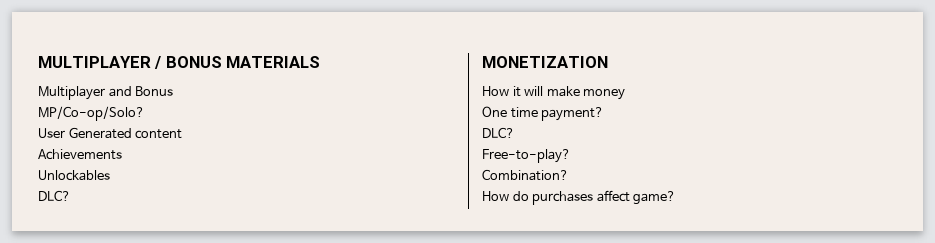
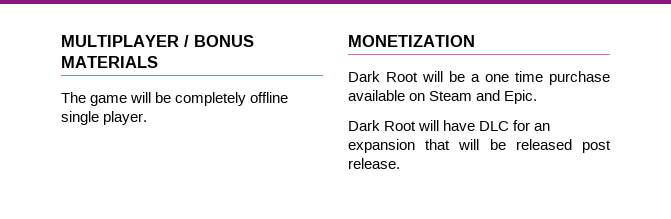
[38,86,174,100] [38,106,145,121] [38,127,183,139] [38,149,122,160] [38,170,110,181] [38,190,71,201] [482,56,608,68] [482,86,626,100] [482,106,605,121] [482,127,515,138] [482,149,571,163] [482,169,569,181] [482,190,677,205] Multiplayer and Bonus // MP/Co-op/Solo? // User Generated content // Achievements // Unlockables // DLC? // MONETIZATION // How it will make money // One time payment? // DLC? // Free-to-play? // Combination? // How do purchases affect game? -> [61,92,289,106] [61,111,148,125] [348,35,475,47] [348,71,610,85] [348,90,538,104] [348,120,551,131] [348,139,611,153] [348,158,400,169] The game will be completely offline single player. // MONETIZATION // Dark Root will be a one time purchase available on Steam and Epic. // Dark Root will have DLC for an expansion that will be released post release.

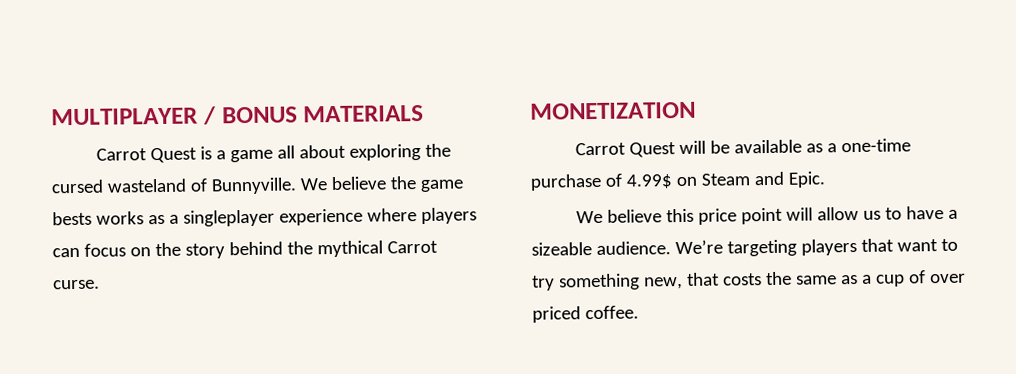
[61,92,289,106] [61,111,148,125] [348,35,475,47] [348,71,610,85] [348,90,538,104] [348,120,551,131] [348,139,611,153] [348,158,400,169] The game will be completely offline single player. // MONETIZATION // Dark Root will be a one time purchase available on Steam and Epic. // Dark Root will have DLC for an expansion that will be released post release. -> [96,143,452,164] [51,176,464,195] [52,207,477,227] [52,240,438,259] [53,279,100,290] [530,101,696,120] [575,138,912,158] [530,171,826,191] [576,205,959,225] [531,238,958,257] [532,270,966,291] [532,305,639,323] Carrot Quest is a game all about exploring the cursed wasteland of Bunnyville. We believe the game bests works as a singleplayer experience where players can focus on the story behind the mythical Carrot curse. // MONETIZATION // Carrot Quest will be available as a one-time purchase of 4.99$ on Steam and Epic. // We believe this price point will allow us to have a sizeable audience. We’re targeting players that want to try something new, that costs the same as a cup of over priced coffee.

